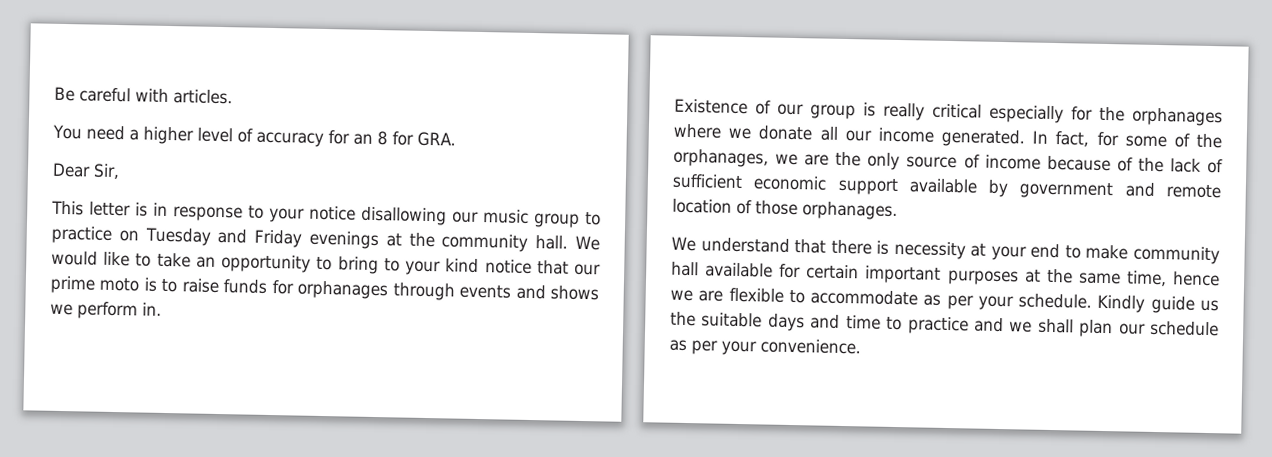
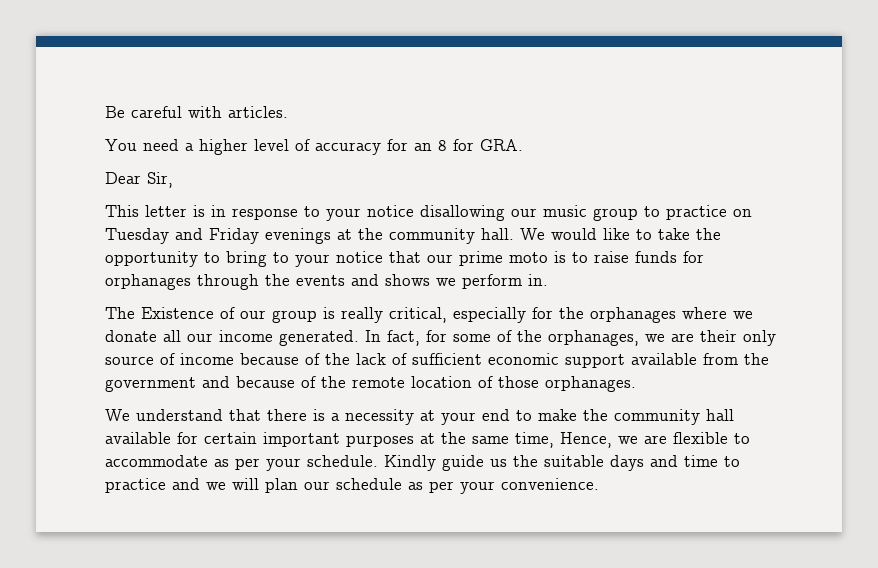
[195,256,216,268] an -> [696,228,721,240] the
[445,258,480,273] kind -> (330, 260) none
(455, 291) none -> [265,274,290,286] the
(162, 309) none -> [105,307,135,319] The
[932,103,982,119] critical -> [389,307,447,323] critical,
[835,151,862,167] the -> [700,330,737,342] their
[988,179,1155,200] by government and -> [703,353,769,365] [105,376,346,392] from the government and because of the
(890, 247) none -> [331,413,340,421] a
(1129, 252) none -> [583,409,608,421] the
[1173,271,1220,287] hence -> [560,432,612,448] Hence,
[1037,318,1074,334] shall -> [232,478,259,490] will

